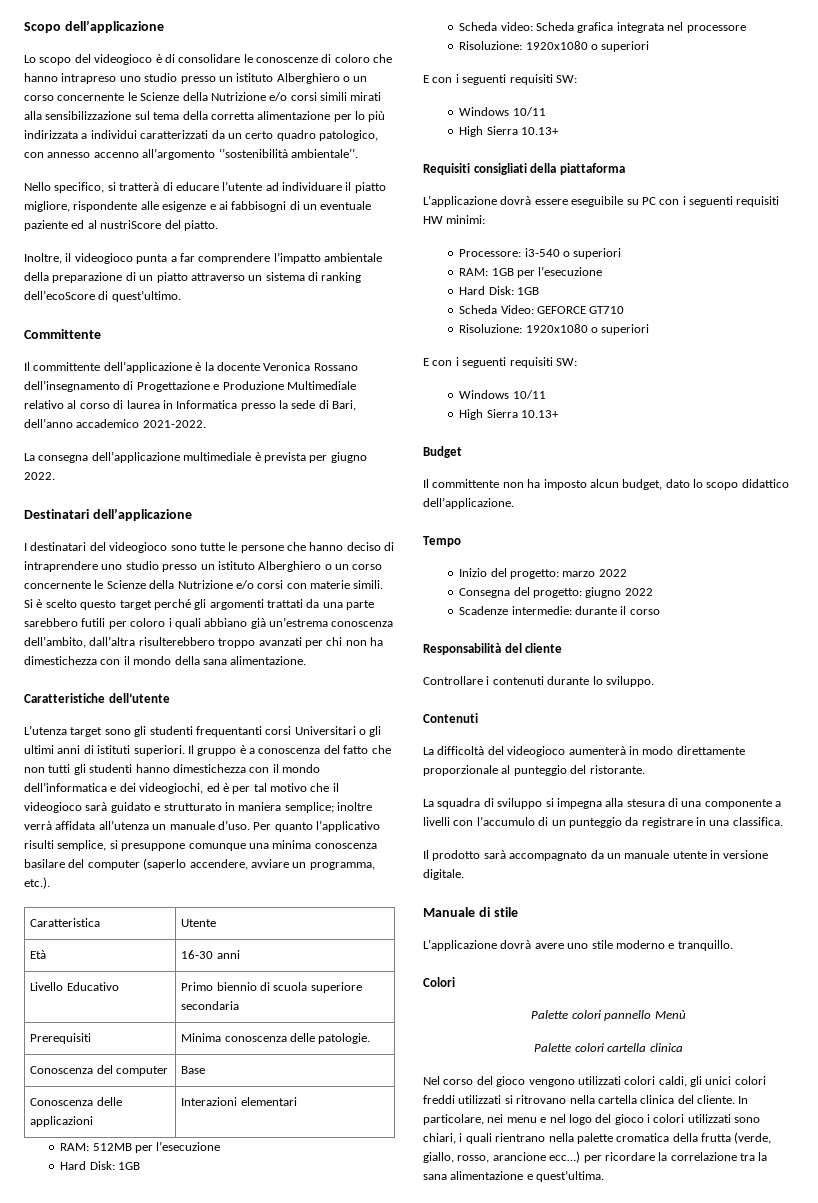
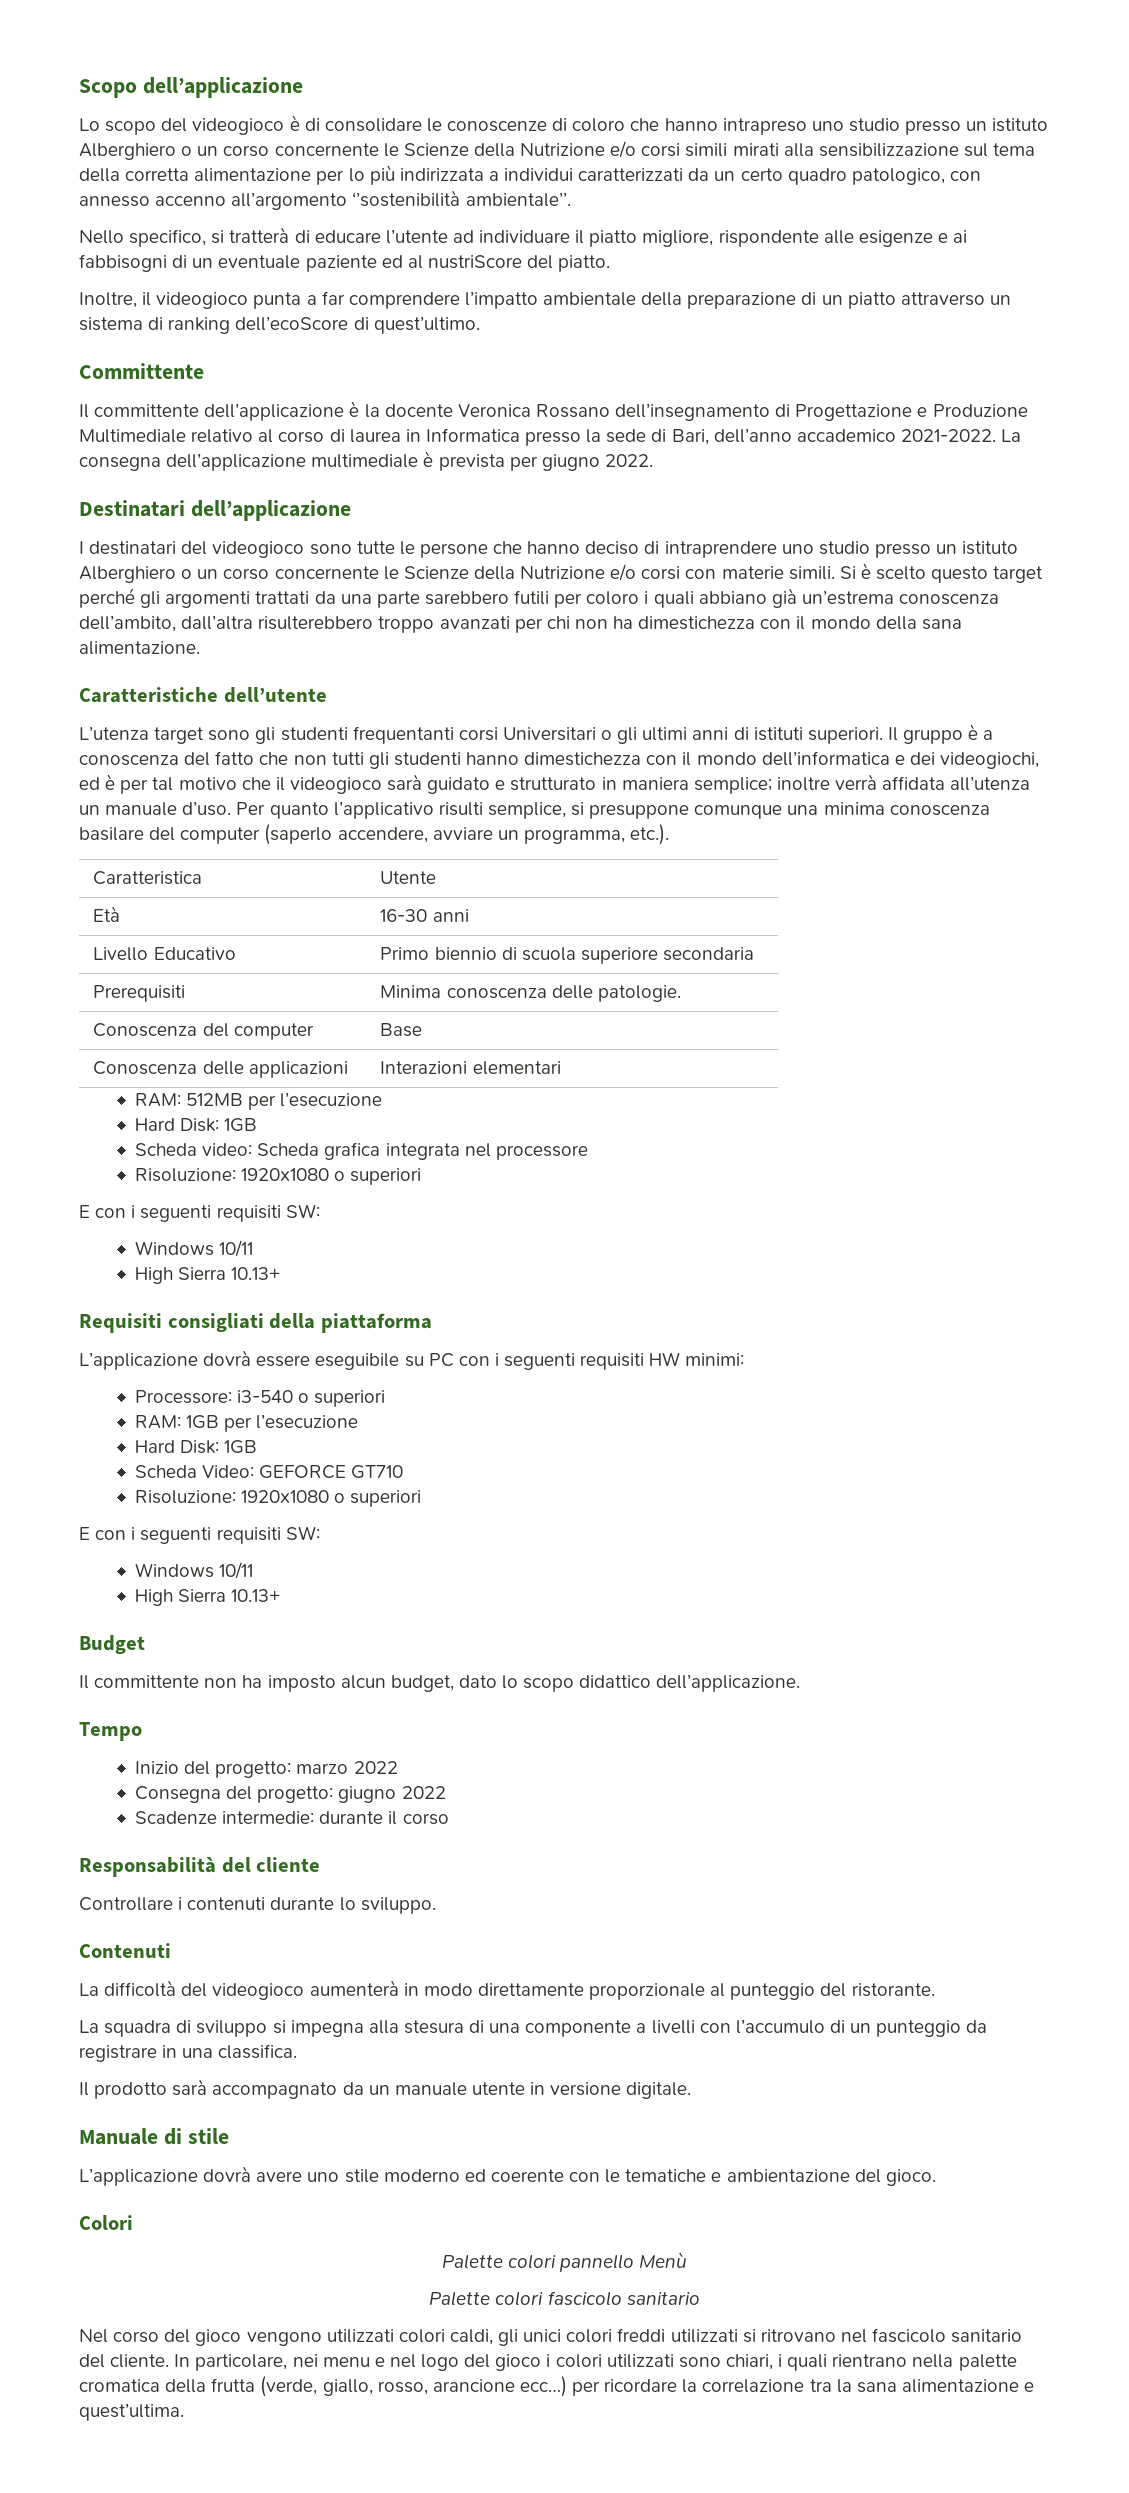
(206, 424) // -> (996, 435) none
[668,940,733,951] e tranquillo. -> [464,2169,936,2186] ed coerente con le tematiche e ambientazione del gioco.
[607,1043,683,1052] cartella clinica -> [547,2291,700,2306] fascicolo sanitario
[569,1095,675,1104] nella cartella clinica -> [840,2328,1023,2343] nel fascicolo sanitario

